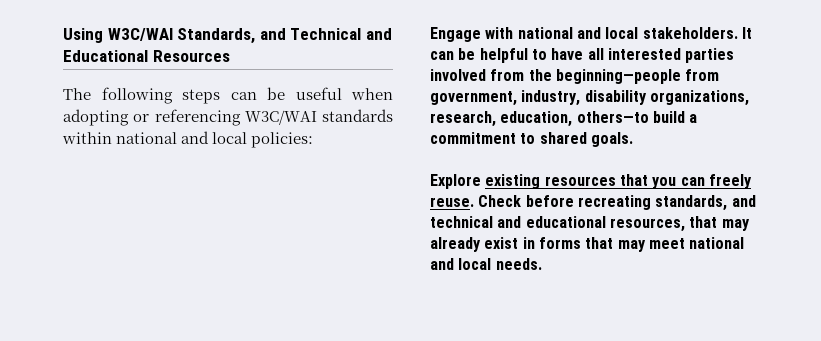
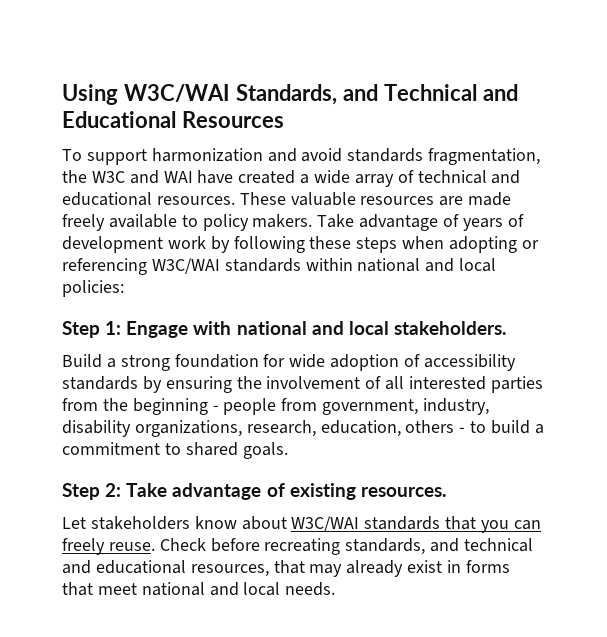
[63,87,342,104] The following steps can be useful -> [62,148,541,165] [62,170,521,187] [62,192,512,206] [62,214,524,231] [62,236,398,253] To support harmonization and avoid standards fragmentation, the W3C and WAI have created a wide array of technical and educational resources. These valuable resources are made freely available to policy makers. Take advantage of years of development work by following these steps
(314, 140) none -> [62,321,122,338] Step 1:
[741,27,752,39] [430,48,584,63] It can be helpful to have -> [62,354,516,371] [62,376,382,393] // Build a strong foundation for wide adoption of accessibility standards by ensuring the involvement of
[430,69,486,81] involved -> (543, 384) none
[555,69,681,84] beginning—people -> [132,398,277,415] beginning - people
[576,111,649,123] others—to -> [405,420,487,433] others - to
[430,174,616,189] Explore existing resources -> [62,483,447,500] [62,516,441,532] Step 2: Take advantage of existing resources. // Let stakeholders know about W3C/WAI standards
[617,240,646,252] may -> (93, 589) none

